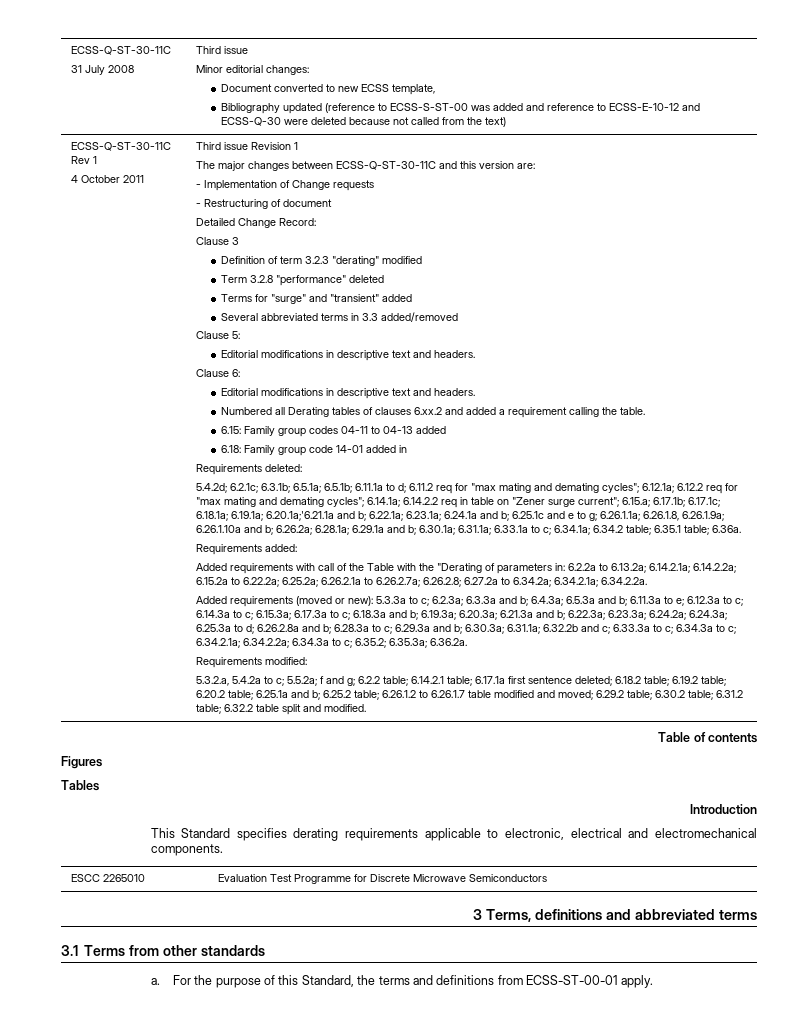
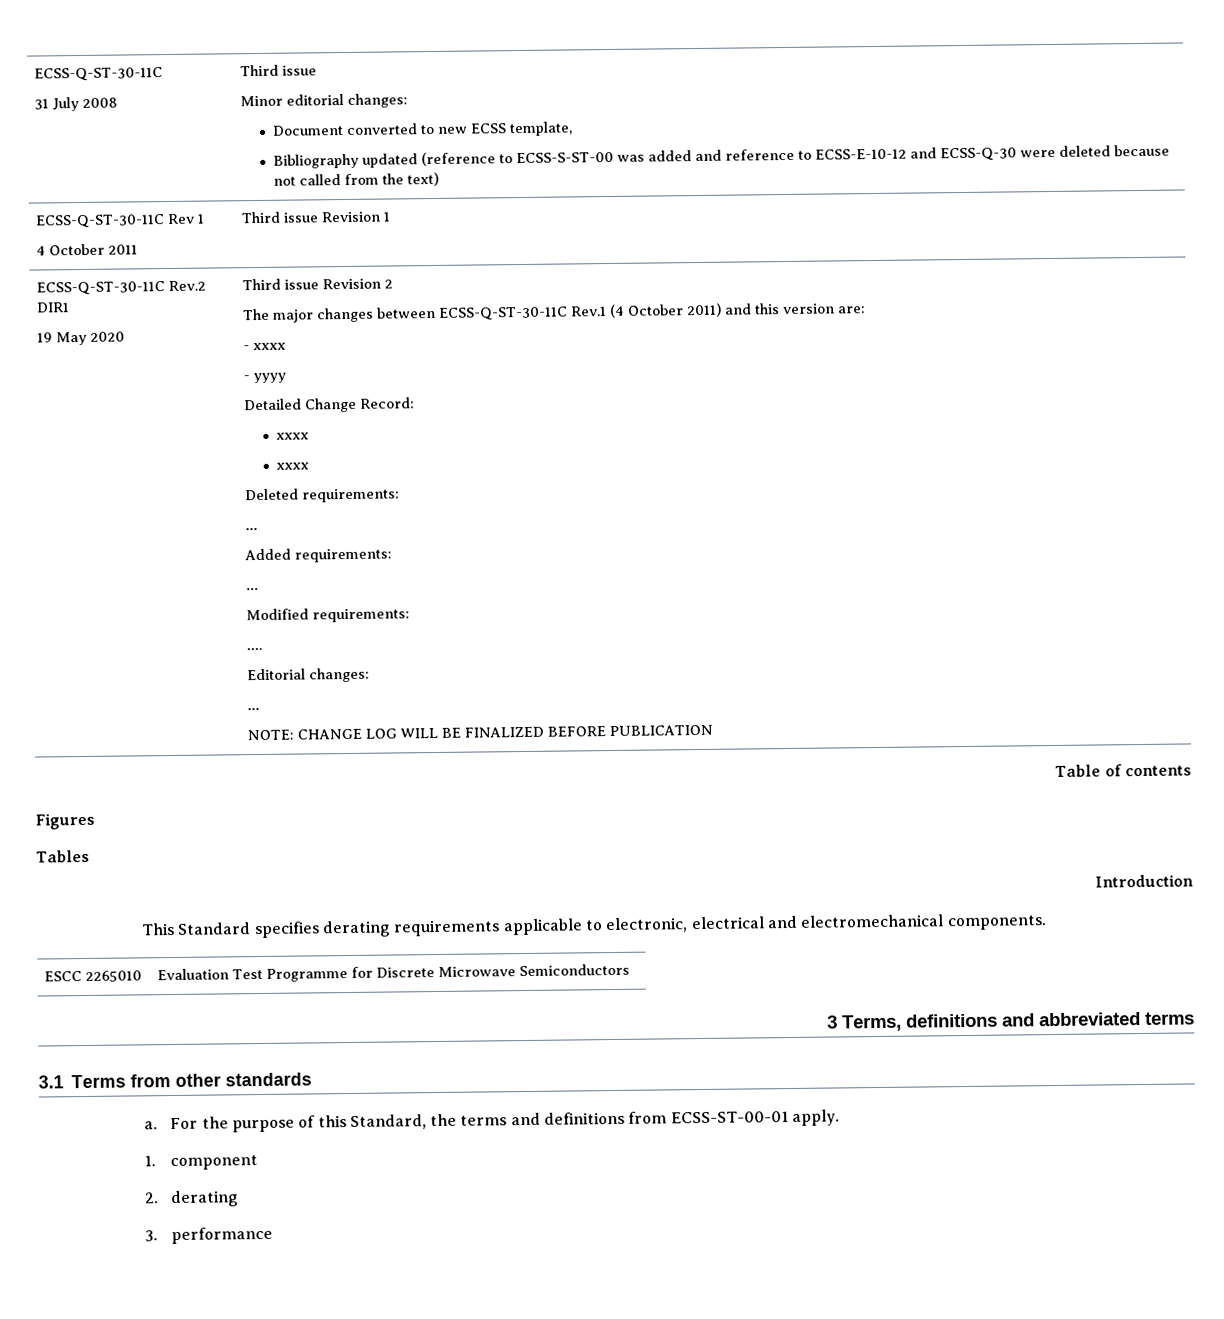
(298, 146) none -> [36,280,207,296] [36,302,71,313] [37,331,126,346] [242,278,394,291] // ECSS-Q-ST-30-11C Rev.2 DIR1 // 19 May 2020 | Third issue Revision 2
(436, 165) none -> [570,302,723,318] Rev.1 (4 October 2011)
[203,180,374,191] [195,199,332,209] [195,218,316,228] [195,237,239,245] [221,256,423,266] [221,275,385,286] [221,294,413,304] [221,312,459,322] [195,331,240,339] [221,350,476,361] [195,369,240,377] [221,388,476,399] [221,407,646,418] [221,426,447,437] [221,445,408,456] [195,464,302,475] [195,483,738,494] [195,497,720,508] [195,511,724,521] [195,525,741,535] [195,544,297,555] [195,563,736,574] [195,577,647,587] [195,596,743,607] [195,610,727,620] [195,624,736,634] [195,638,467,648] [195,657,307,668] [195,676,726,686] [195,690,743,700] [195,704,366,715] Implementation of Change requests // - Restructuring of document // Detailed Change Record: // Clause 3 // Definition of term 3.2.3 "derating" modified // Term 3.2.8 "performance" deleted // Terms for "surge" and "transient" added // Several abbreviated terms in 3.3 added/removed // Clause 5: // Editorial modifications in descriptive text and headers. // Clause 6: // Editorial modifications in descriptive text and headers. // Numbered all Derating tables of clauses 6.xx.2 and added a requirement calling the table. // 6.15: Family group codes 04-11 to 04-13 added // 6.18: Family group code 14-01 added in // Requirements deleted: // 5.4.2d; 6.2.1c; 6.3.1b; 6.5.1a; 6.5.1b; 6.11.1a to d; 6.11.2 req for "max mating and demating cycles"; 6.12.1a; 6.12.2 req for "max mating and demating cycles"; 6.14.1a; 6.14.2.2 req in table on "Zener surge current"; 6.15.a; 6.17.1b; 6.17.1c; 6.18.1a; 6.19.1a; 6.20.1a;'6.21.1a and b; 6.22.1a; 6.23.1a; 6.24.1a and b; 6.25.1c and e to g; 6.26.1.1a; 6.26.1.8, 6.26.1.9a; 6.26.1.10a and b; 6.26.2a; 6.28.1a; 6.29.1a and b; 6.30.1a; 6.31.1a; 6.33.1a to c; 6.34.1a; 6.34.2 table; 6.35.1 table; 6.36a. // Requirements added: // Added requirements with call of the Table with the "Derating of parameters in: 6.2.2a to 6.13.2a; 6.14.2.1a; 6.14.2.2a; 6.15.2a to 6.22.2a; 6.25.2a; 6.26.2.1a to 6.26.2.7a; 6.26.2.8; 6.27.2a to 6.34.2a; 6.34.2.1a; 6.34.2.2a. // Added requirements (moved or new): 5.3.3a to c; 6.2.3a; 6.3.3a and b; 6.4.3a; 6.5.3a and b; 6.11.3a to e; 6.12.3a to c; 6.14.3a to c; 6.15.3a; 6.17.3a to c; 6.18.3a and b; 6.19.3a; 6.20.3a; 6.21.3a and b; 6.22.3a; 6.23.3a; 6.24.2a; 6.24.3a; 6.25.3a to d; 6.26.2.8a and b; 6.28.3a to c; 6.29.3a and b; 6.30.3a; 6.31.1a; 6.32.2b and c; 6.33.3a to c; 6.34.3a to c; 6.34.2.1a; 6.34.2.2a; 6.34.3a to c; 6.35.2; 6.35.3a; 6.36.2a. // Requirements modified: // 5.3.2.a, 5.4.2a to c; 5.5.2a; f and g; 6.2.2 table; 6.14.2.1 table; 6.17.1a first sentence deleted; 6.18.2 table; 6.19.2 table; 6.20.2 table; 6.25.1a and b; 6.25.2 table; 6.26.1.2 to 6.26.1.7 table modified and moved; 6.29.2 table; 6.30.2 table; 6.31.2 table; 6.32.2 table split and modified. -> [253,342,287,351] [243,372,287,384] [244,397,416,413] [275,432,309,440] [275,462,309,470] [245,488,401,503] [245,528,259,531] [244,548,393,563] [246,587,260,591] [246,608,411,623] [246,647,263,651] [247,667,371,683] [247,707,261,711] [247,724,714,741] xxxx // - yyyy // Detailed Change Record: // xxxx // xxxx // Deleted requirements: // … // Added requirements: // … // Modified requirements: // …. // Editorial changes: // … // NOTE: CHANGE LOG WILL BE FINALIZED BEFORE PUBLICATION
(654, 981) none -> [143,1155,259,1171] [144,1190,240,1208] [144,1226,274,1245] // 1. component // 2. derating // 3. performance

